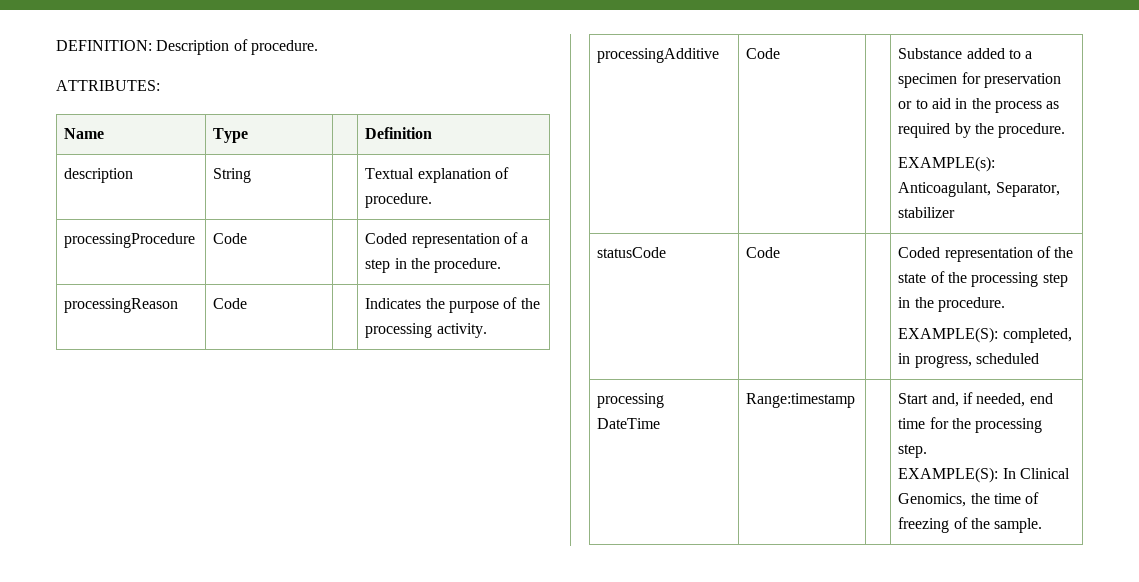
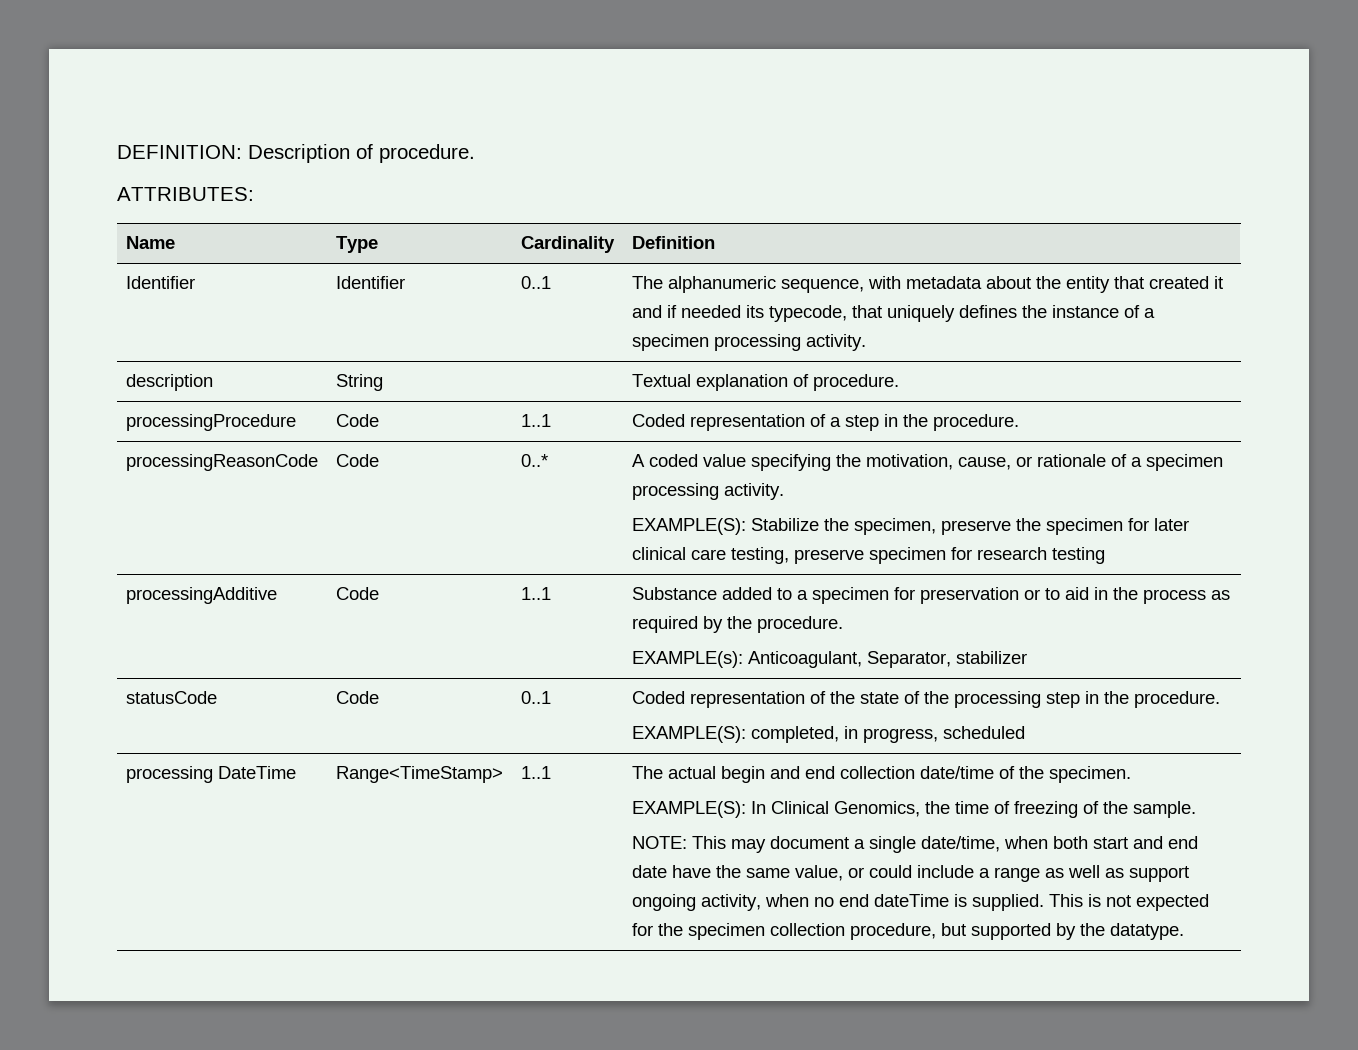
(249, 135) none -> [520,236,615,253] Cardinality
(433, 133) none -> [125,276,195,289] [335,276,405,289] [520,276,551,289] [631,276,1223,293] [631,305,1155,322] [631,334,866,351] // Identifier | Identifier | 0..1 | The alphanumeric sequence, with metadata about the entity that created it and if needed its typecode, that uniquely defines the instance of a specimen processing activity.
(248, 238) none -> [520,414,551,427] 1..1
[64,298,179,313] [213,298,248,309] [365,297,540,313] [365,323,487,338] processingReason | Code | | Indicates the purpose of the processing activity. -> [125,454,318,471] [335,454,379,467] [520,454,548,467] [631,454,1223,471] [631,483,784,500] [631,518,1189,535] [631,547,1105,564] processingReasonCode | Code | 0..* | A coded value specifying the motivation, cause, or rationale of a specimen processing activity. // EXAMPLE(S): Stabilize the specimen, preserve the specimen for later clinical care testing, preserve specimen for research testing
(781, 53) none -> [520,587,551,600] 1..1
(781, 252) none -> [520,691,551,704] 0..1
[746,393,856,408] [898,392,1053,407] [898,417,1043,433] [898,444,928,458] Range:timestamp | | Start and, if needed, end time for the processing step. -> [335,766,503,783] [520,766,551,779] [631,766,1131,783] Range<TimeStamp> | 1..1 | The actual begin and end collection date/time of the specimen.
(1043, 525) none -> [631,836,1198,853] [631,865,1189,882] [631,894,1209,911] [631,923,1184,940] // NOTE: This may document a single date/time, when both start and end date have the same value, or could include a range as well as support ongoing activity, when no end dateTime is supplied. This is not expected for the specimen collection procedure, but supported by the datatype.

